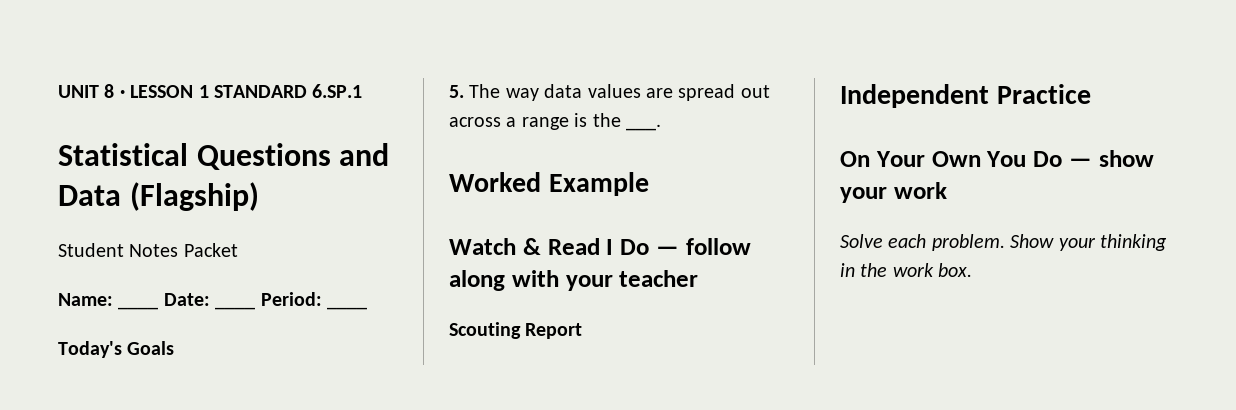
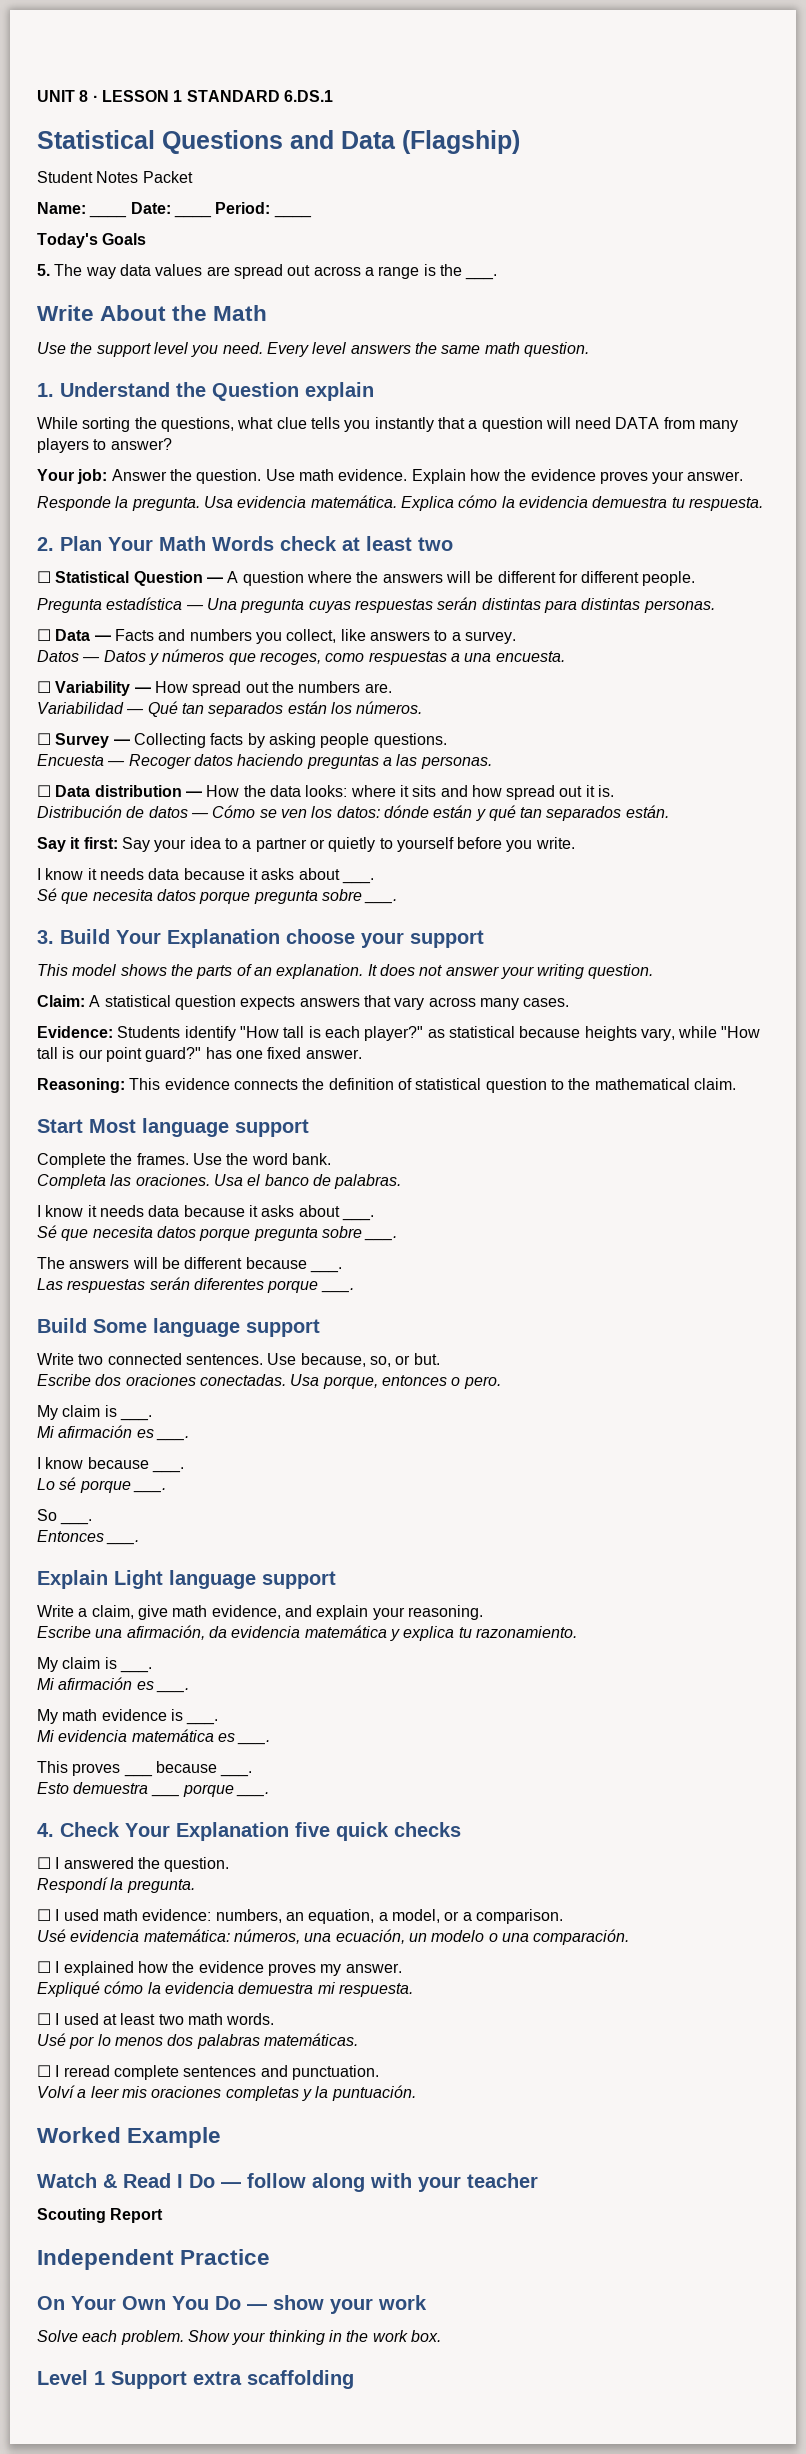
[312,84,363,98] 6.SP.1 -> [283,90,333,102] 6.DS.1
(661, 127) none -> [37,305,268,321] [37,342,589,357] [37,382,374,401] [37,417,739,432] [37,438,172,453] [37,469,744,484] [37,495,763,511] [37,536,453,551] [37,571,696,586] [37,597,715,613] [37,629,516,644] [37,649,565,665] [37,681,392,696] [37,701,423,717] [37,733,447,748] [37,754,492,769] [37,785,615,800] [37,805,669,821] [37,837,575,852] [37,868,374,884] [37,888,398,904] [37,929,484,948] [37,964,654,979] [37,995,570,1010] [37,1026,761,1041] [37,1047,362,1062] [37,1078,736,1093] [37,1118,309,1137] [37,1153,331,1168] [37,1174,402,1189] [37,1205,374,1221] [37,1225,398,1241] [37,1257,342,1273] [37,1277,354,1293] [37,1318,320,1337] [37,1353,440,1367] [37,1374,501,1389] [37,1405,152,1421] [37,1425,189,1441] [37,1457,184,1473] [37,1477,166,1493] [37,1509,93,1525] [37,1530,140,1545] [37,1570,336,1589] [37,1605,483,1620] [37,1625,577,1641] [37,1657,152,1673] [37,1677,189,1693] [37,1709,219,1725] [37,1729,271,1745] [37,1761,153,1777] [155,1761,253,1777] [37,1782,149,1794] [150,1784,270,1797] [37,1822,461,1841] [37,1857,230,1872] [37,1877,195,1893] [37,1909,563,1924] [37,1929,630,1945] [37,1961,402,1976] [37,1981,413,1997] [37,2013,275,2025] [37,2033,358,2049] [37,2065,379,2080] [37,2085,416,2101] // Write About the Math // Use the support level you need. Every level answers the same math question. // 1. Understand the Question explain // While sorting the questions, what clue tells you instantly that a question will need DATA from many players to answer? // Your job: Answer the question. Use math evidence. Explain how the evidence proves your answer. // Responde la pregunta. Usa evidencia matemática. Explica cómo la evidencia demuestra tu respuesta. // 2. Plan Your Math Words check at least two // ☐ Statistical Question — A question where the answers will be different for different people. // Pregunta estadística — Una pregunta cuyas respuestas serán distintas para distintas personas. // ☐ Data — Facts and numbers you collect, like answers to a survey. // Datos — Datos y números que recoges, como respuestas a una encuesta. // ☐ Variability — How spread out the numbers are. // Variabilidad — Qué tan separados están los números. // ☐ Survey — Collecting facts by asking people questions. // Encuesta — Recoger datos haciendo preguntas a las personas. // ☐ Data distribution — How the data looks: where it sits and how spread out it is. // Distribución de datos — Cómo se ven los datos: dónde están y qué tan separados están. // Say it first: Say your idea to a partner or quietly to yourself before you write. // I know it needs data because it asks about ___. // Sé que necesita datos porque pregunta sobre ___. // 3. Build Your Explanation choose your support // This model shows the parts of an explanation. It does not answer your writing question. // Claim: A statistical question expects answers that vary across many cases. // Evidence: Students identify "How tall is each player?" as statistical because heights vary, while "How tall is our point guard?" has one fixed answer. // Reasoning: This evidence connects the definition of statistical question to the mathematical claim. // Start Most language support // Complete the frames. Use the word bank. // Completa las oraciones. Usa el banco de palabras. // I know it needs data because it asks about ___. // Sé que necesita datos porque pregunta sobre ___. // The answers will be different because ___. // Las respuestas serán diferentes porque ___. // Build Some language support // Write two connected sentences. Use because, so, or but. // Escribe dos oraciones conectadas. Usa porque, entonces o pero. // My claim is ___. // Mi afirmación es ___. // I know because ___. // Lo sé porque ___. // So ___. // Entonces ___. // Explain Light language support // Write a claim, give math evidence, and explain your reasoning. // Escribe una afirmación, da evidencia matemática y explica tu razonamiento. // My claim is ___. // Mi afirmación es ___. // My math evidence is ___. // Mi evidencia matemática es ___. // This proves ___ because ___. // Esto demuestra ___ porque ___. // 4. Check Your Explanation five quick checks // ☐ I answered the question. // Respondí la pregunta. // ☐ I used math evidence: numbers, an equation, a model, or a comparison. // Usé evidencia matemática: números, una ecuación, un modelo o una comparación. // ☐ I explained how the evidence proves my answer. // Expliqué cómo la evidencia demuestra mi respuesta. // ☐ I used at least two math words. // Usé por lo menos dos palabras matemáticas. // ☐ I reread complete sentences and punctuation. // Volví a leer mis oraciones completas y la puntuación.
(973, 270) none -> [37,2370,354,2389] // Level 1 Support extra scaffolding

